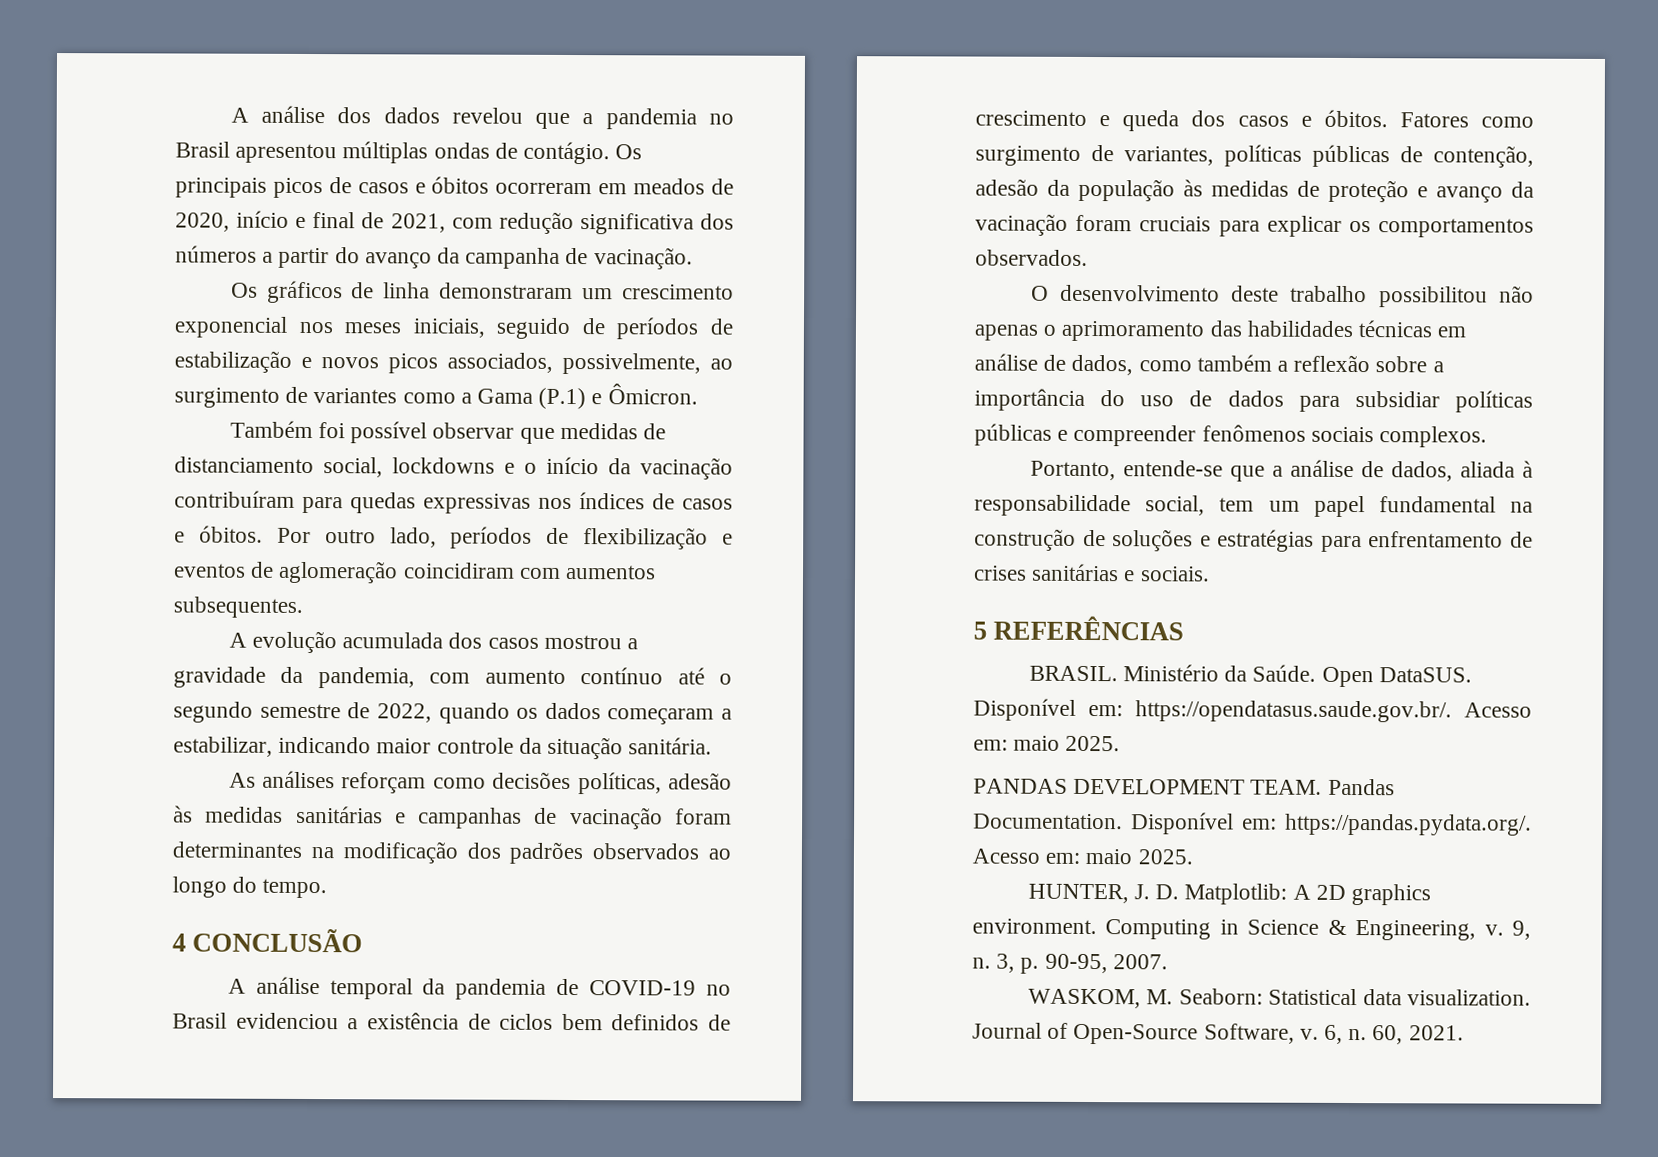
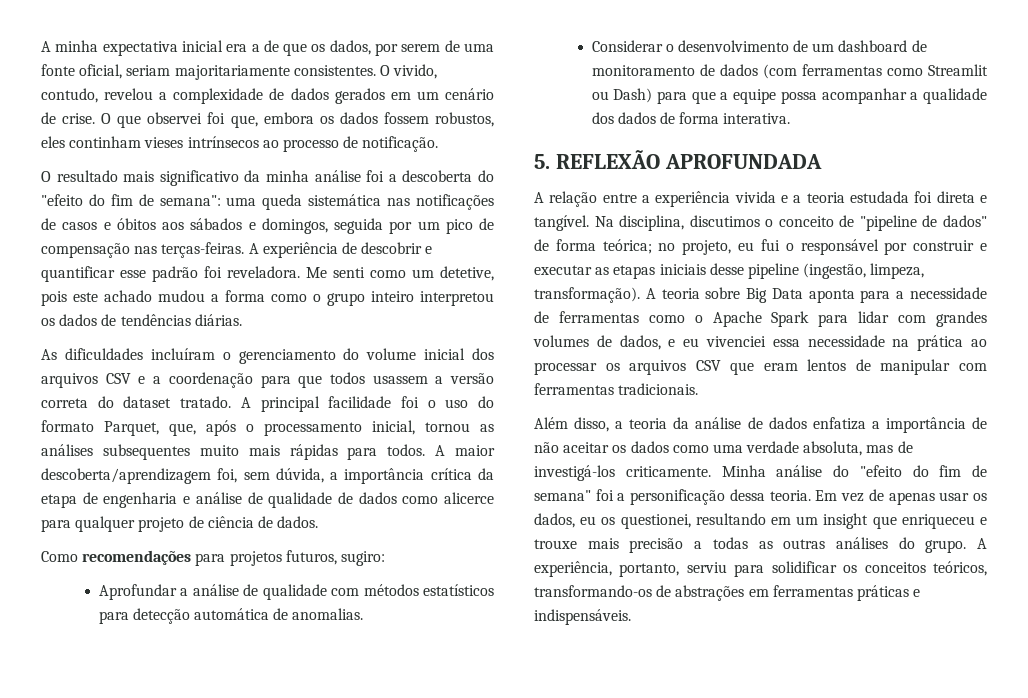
[230,105,735,130] [175,141,643,165] [175,176,735,199] [175,210,734,235] [175,245,693,270] [230,280,734,304] [174,316,733,340] [174,350,733,375] [174,383,698,410] [229,420,666,444] [174,456,733,480] [174,490,733,514] [174,525,733,550] [173,560,657,584] [173,596,303,618] [228,630,638,654] [173,666,733,689] [173,701,732,725] [173,736,713,760] [228,770,732,795] [173,805,732,830] [172,841,731,865] [172,876,328,899] [172,928,364,953] [227,976,731,1000] [172,1012,731,1031] [975,109,1534,132] [975,144,1534,168] [975,178,1534,203] [975,213,1534,238] [975,249,1088,266] [1030,284,1534,308] [974,320,1467,342] [974,353,1444,376] [974,388,1533,413] [974,423,1488,448] [1029,459,1533,482] [974,494,1533,518] [974,528,1533,553] [973,563,1210,582] [973,615,1185,641] [1028,664,1472,688] [973,698,1532,723] [973,735,1121,752] [973,778,1395,796] [973,812,1532,836] [972,848,1193,865] [1027,883,1431,906] [972,918,1531,941] [972,953,1168,974] [1027,988,1531,1009] [972,1022,1464,1045] A análise dos dados revelou que a pandemia no Brasil apresentou múltiplas ondas de contágio. Os principais picos de casos e óbitos ocorreram em meados de 2020, início e final de 2021, com redução significativa dos números a partir do avanço da campanha de vacinação. // Os gráficos de linha demonstraram um crescimento exponencial nos meses iniciais, seguido de períodos de estabilização e novos picos associados, possivelmente, ao surgimento de variantes como a Gama (P.1) e Ômicron. // Também foi possível observar que medidas de distanciamento social, lockdowns e o início da vacinação contribuíram para quedas expressivas nos índices de casos e óbitos. Por outro lado, períodos de flexibilização e eventos de aglomeração coincidiram com aumentos subsequentes. // A evolução acumulada dos casos mostrou a gravidade da pandemia, com aumento contínuo até o segundo semestre de 2022, quando os dados começaram a estabilizar, indicando maior controle da situação sanitária. // As análises reforçam como decisões políticas, adesão às medidas sanitárias e campanhas de vacinação foram determinantes na modificação dos padrões observados ao longo do tempo. // 4 CONCLUSÃO // A análise temporal da pandemia de COVID-19 no Brasil evidenciou a existência de ciclos bem definidos de crescimento e queda dos casos e óbitos. Fatores como surgimento de variantes, políticas públicas de contenção, adesão da população às medidas de proteção e avanço da vacinação foram cruciais para explicar os comportamentos observados. // O desenvolvimento deste trabalho possibilitou não apenas o aprimoramento das habilidades técnicas em análise de dados, como também a reflexão sobre a importância do uso de dados para subsidiar políticas públicas e compreender fenômenos sociais complexos. // Portanto, entende-se que a análise de dados, aliada à responsabilidade social, tem um papel fundamental na construção de soluções e estratégias para enfrentamento de crises sanitárias e sociais. // 5 REFERÊNCIAS // BRASIL. Ministério da Saúde. Open DataSUS. Disponível em: https://opendatasus.saude.gov.br/. Acesso em: maio 2025. // PANDAS DEVELOPMENT TEAM. Pandas Documentation. Disponível em: https://pandas.pydata.org/. Acesso em: maio 2025. // HUNTER, J. D. Matplotlib: A 2D graphics environment. Computing in Science & Engineering, v. 9, n. 3, p. 90-95, 2007. // WASKOM, M. Seaborn: Statistical data visualization. Journal of Open-Source Software, v. 6, n. 60, 2021. -> [41,40,494,56] [41,64,438,80] [41,88,494,104] [41,112,494,128] [41,136,439,152] [41,170,495,186] [41,194,495,210] [41,218,494,234] [41,242,433,258] [41,266,494,282] [41,290,494,306] [41,314,242,326] [41,348,494,364] [41,372,494,388] [41,396,494,412] [41,420,494,436] [41,444,495,460] [41,468,494,484] [41,492,494,508] [41,516,319,532] [41,550,385,566] [98,584,494,600] [98,608,364,624] [591,40,927,52] [591,64,988,79] [591,88,987,104] [591,112,791,124] [534,150,822,169] [534,191,987,207] [534,215,987,231] [534,239,987,255] [534,263,925,279] [534,287,987,303] [534,311,988,327] [533,335,988,351] [534,359,987,375] [534,383,699,395] [534,417,987,433] [534,441,913,456] [534,465,987,481] [534,489,988,505] [534,513,987,529] [534,537,987,553] [534,561,987,577] [534,585,921,601] [534,609,631,625] A minha expectativa inicial era a de que os dados, por serem de uma fonte oficial, seriam majoritariamente consistentes. O vivido, contudo, revelou a complexidade de dados gerados em um cenário de crise. O que observei foi que, embora os dados fossem robustos, eles continham vieses intrínsecos ao processo de notificação. // O resultado mais significativo da minha análise foi a descoberta do "efeito do fim de semana": uma queda sistemática nas notificações de casos e óbitos aos sábados e domingos, seguida por um pico de compensação nas terças-feiras. A experiência de descobrir e quantificar esse padrão foi reveladora. Me senti como um detetive, pois este achado mudou a forma como o grupo inteiro interpretou os dados de tendências diárias. // As dificuldades incluíram o gerenciamento do volume inicial dos arquivos CSV e a coordenação para que todos usassem a versão correta do dataset tratado. A principal facilidade foi o uso do formato Parquet, que, após o processamento inicial, tornou as análises subsequentes muito mais rápidas para todos. A maior descoberta/aprendizagem foi, sem dúvida, a importância crítica da etapa de engenharia e análise de qualidade de dados como alicerce para qualquer projeto de ciência de dados. // Como recomendações para projetos futuros, sugiro: // Aprofundar a análise de qualidade com métodos estatísticos para detecção automática de anomalias. // Considerar o desenvolvimento de um dashboard de monitoramento de dados (com ferramentas como Streamlit ou Dash) para que a equipe possa acompanhar a qualidade dos dados de forma interativa. // 5. REFLEXÃO APROFUNDADA // A relação entre a experiência vivida e a teoria estudada foi direta e tangível. Na disciplina, discutimos o conceito de "pipeline de dados" de forma teórica; no projeto, eu fui o responsável por construir e executar as etapas iniciais desse pipeline (ingestão, limpeza, transformação). A teoria sobre Big Data aponta para a necessidade de ferramentas como o Apache Spark para lidar com grandes volumes de dados, e eu vivenciei essa necessidade na prática ao processar os arquivos CSV que eram lentos de manipular com ferramentas tradicionais. // Além disso, a teoria da análise de dados enfatiza a importância de não aceitar os dados como uma verdade absoluta, mas de investigá-los criticamente. Minha análise do "efeito do fim de semana" foi a personificação dessa teoria. Em vez de apenas usar os dados, eu os questionei, resultando em um insight que enriqueceu e trouxe mais precisão a todas as outras análises do grupo. A experiência, portanto, serviu para solidificar os conceitos teóricos, transformando-os de abstrações em ferramentas práticas e indispensáveis.

